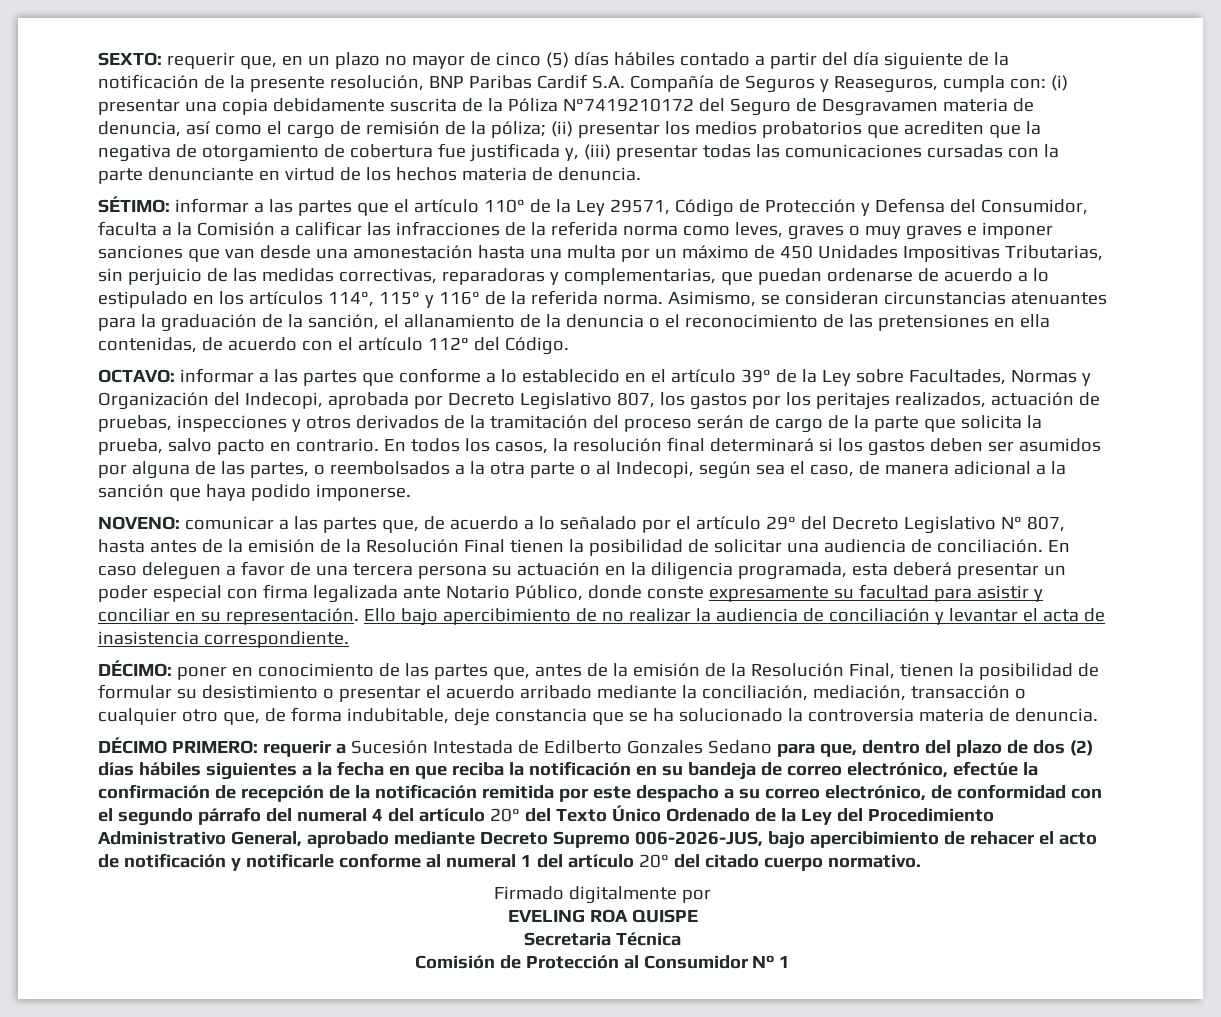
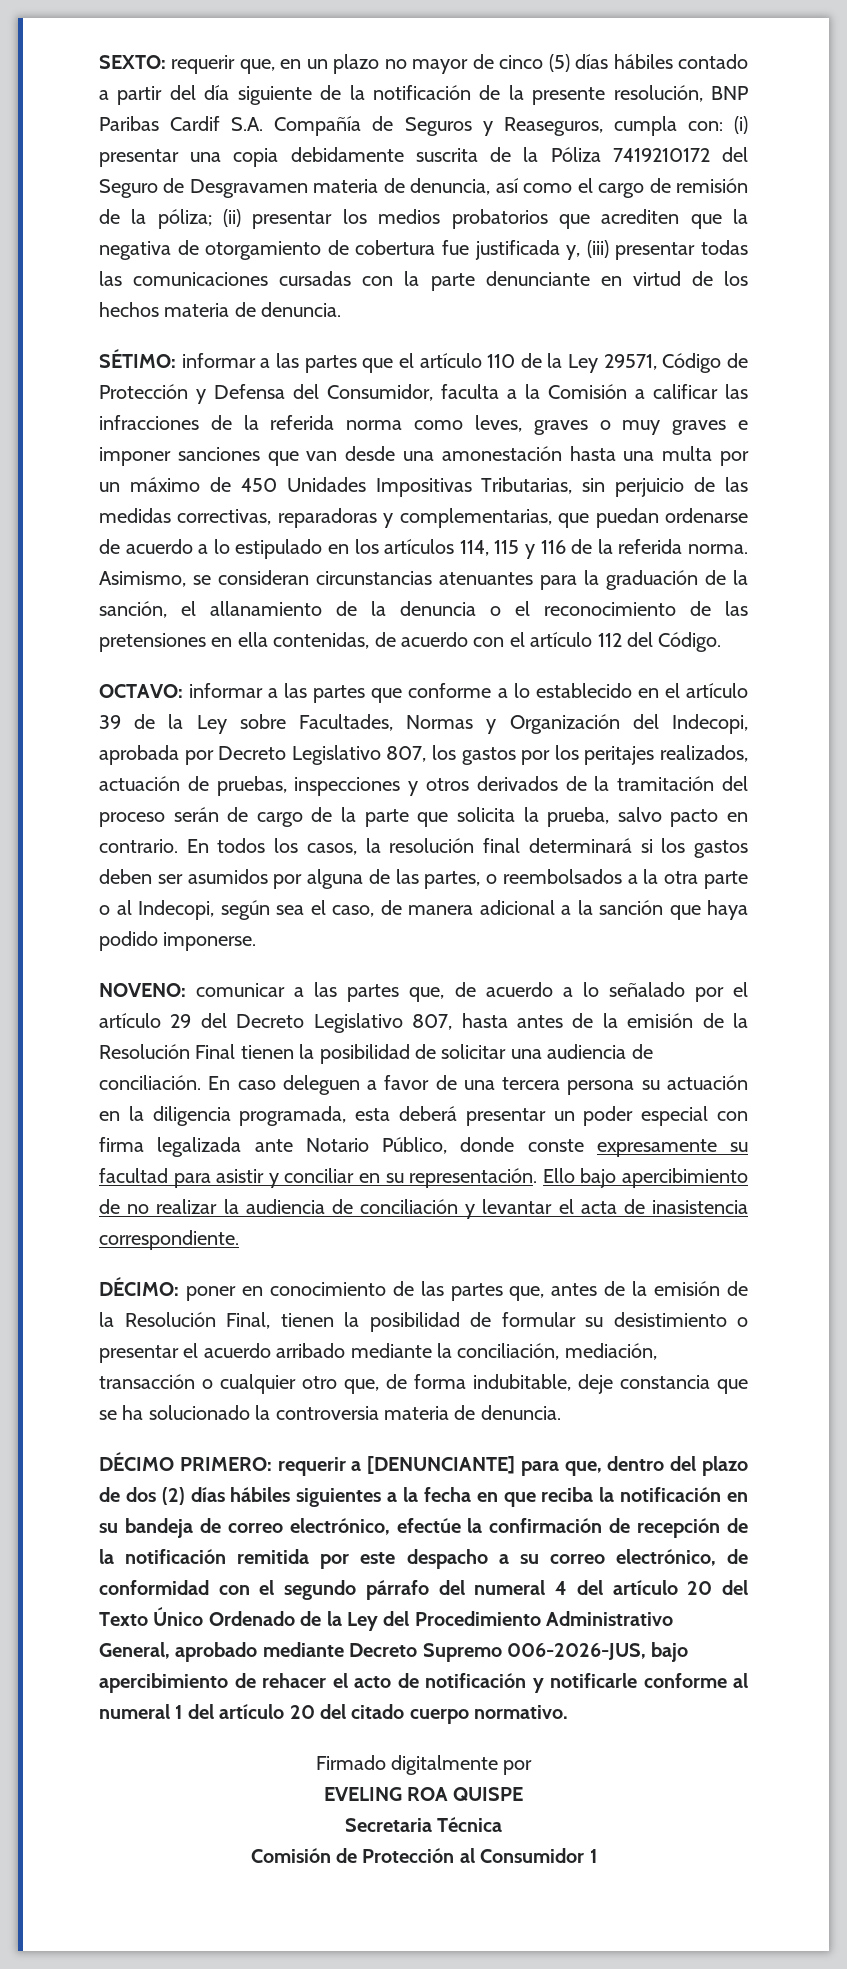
[562,98,694,112] N°7419210172 -> [612,148,710,162] 7419210172
[483,199,525,213] 110° -> [487,354,516,368] 110
[327,291,480,308] 114°, 115° y 116° -> [459,540,566,559] 114, 115 y 116
[427,337,469,350] 112° -> [597,633,622,647] 112
[740,369,771,383] 39° -> [99,715,121,729] 39
[765,516,796,530] 29° -> [170,1014,192,1028] 29
[1000,516,1022,529] N° -> (403, 1023) none
[350,740,772,754] Sucesión Intestada de Edilberto Gonzales Sedano -> [367,1456,516,1474] [DENUNCIANTE]
[489,808,520,822] 20° -> [687,1581,713,1595] 20
[638,854,669,868] 20° -> [289,1705,315,1719] 20
[752,955,775,968] N° -> (585, 1855) none

